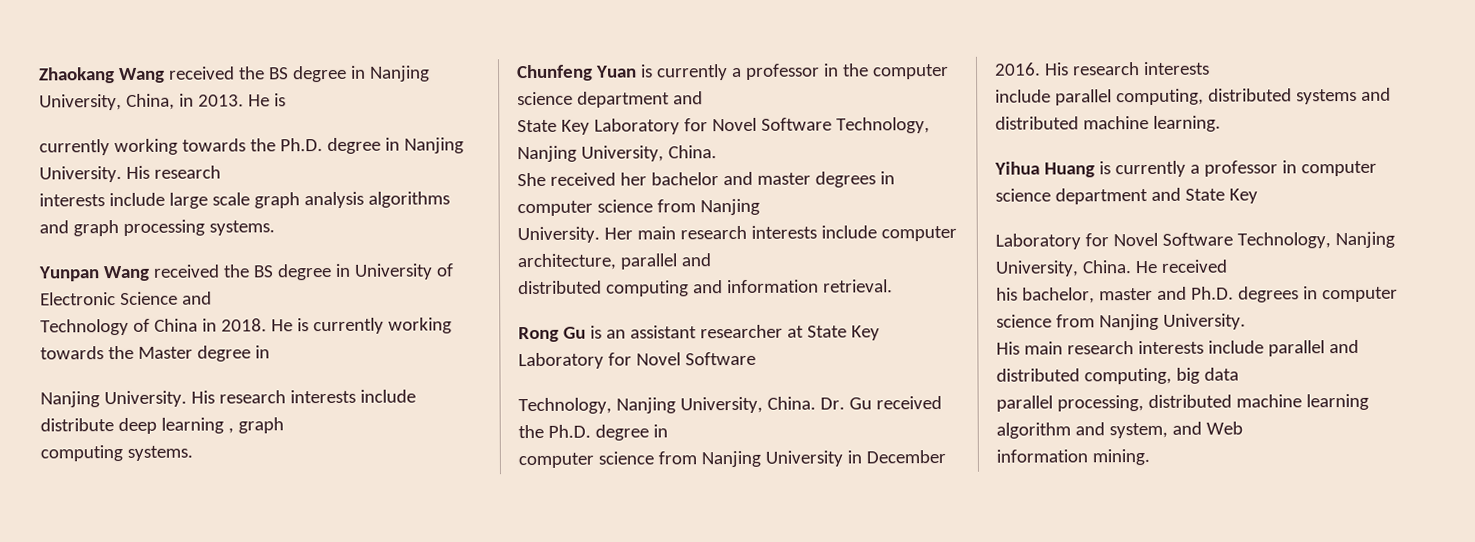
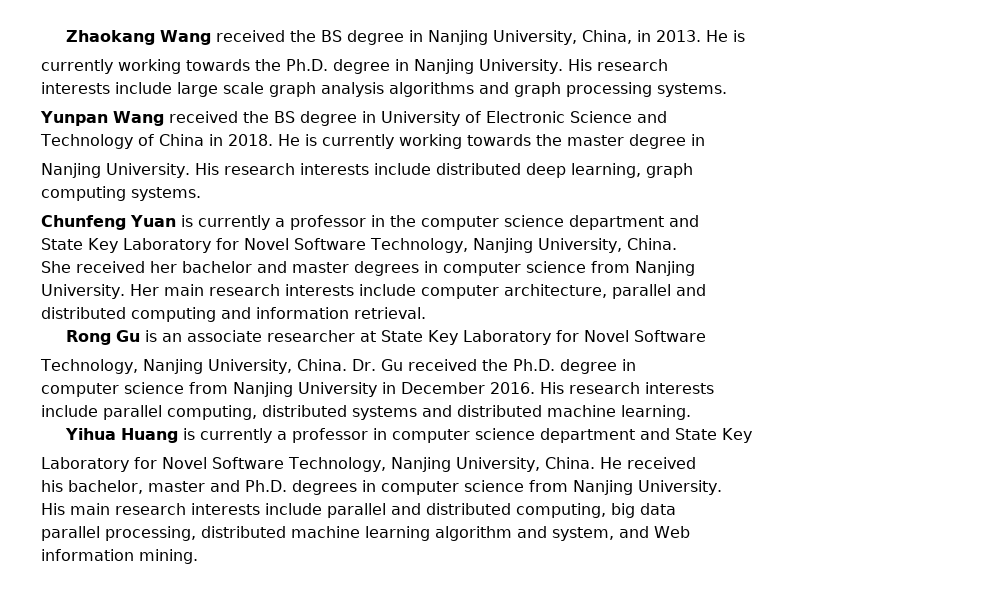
[137,346,193,359] Master -> [566,135,624,146] master
[40,417,234,435] distribute deep learning , -> [435,163,641,178] distributed deep learning,
[629,325,697,339] assistant -> [187,330,263,342] associate

